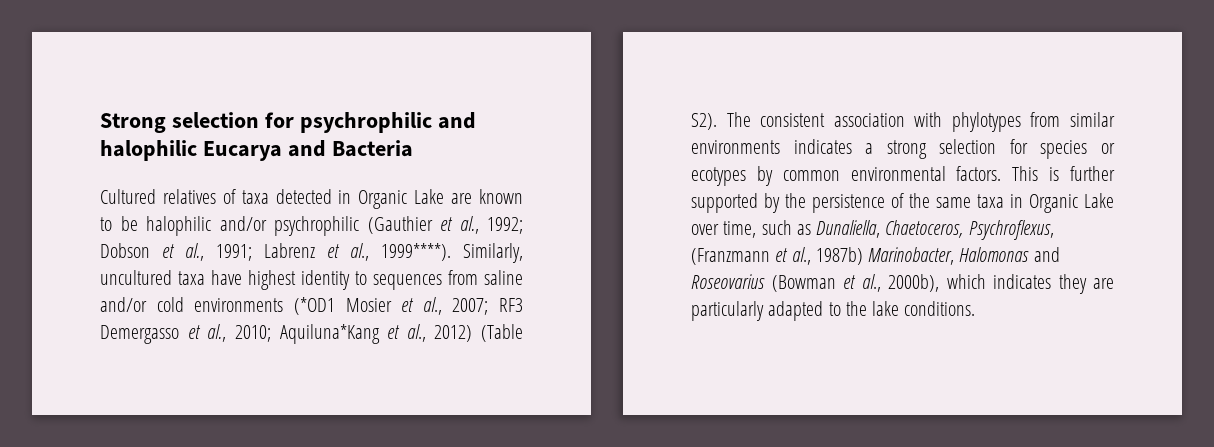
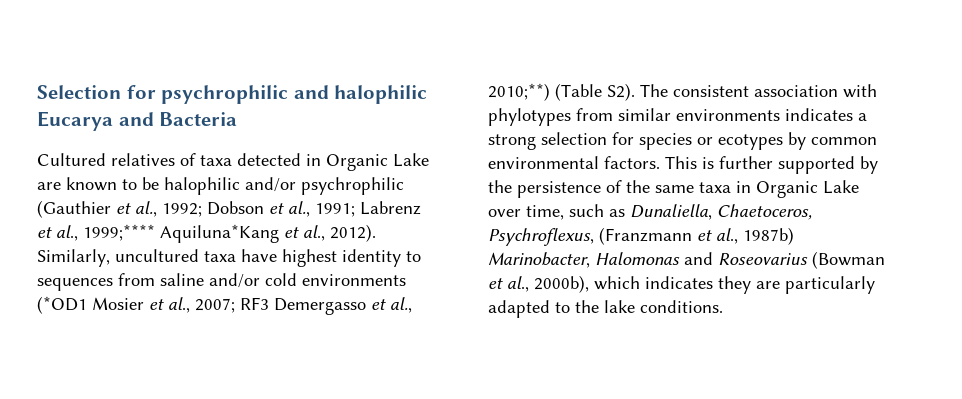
[100,112,259,133] Strong selection -> [37,85,121,99] Selection
[381,243,452,261] 1999****). -> [83,224,376,243] 1999;**** Aquiluna*Kang et al., 2012).
[234,324,473,344] 2010; Aquiluna*Kang et al., 2012) -> [488,83,550,101] 2010;**)

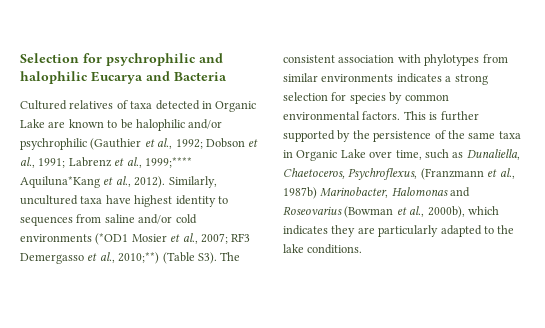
[607,83,635,101] S2). -> [197,252,217,264] S3).
[697,134,783,150] or ecotypes -> (386, 98) none

